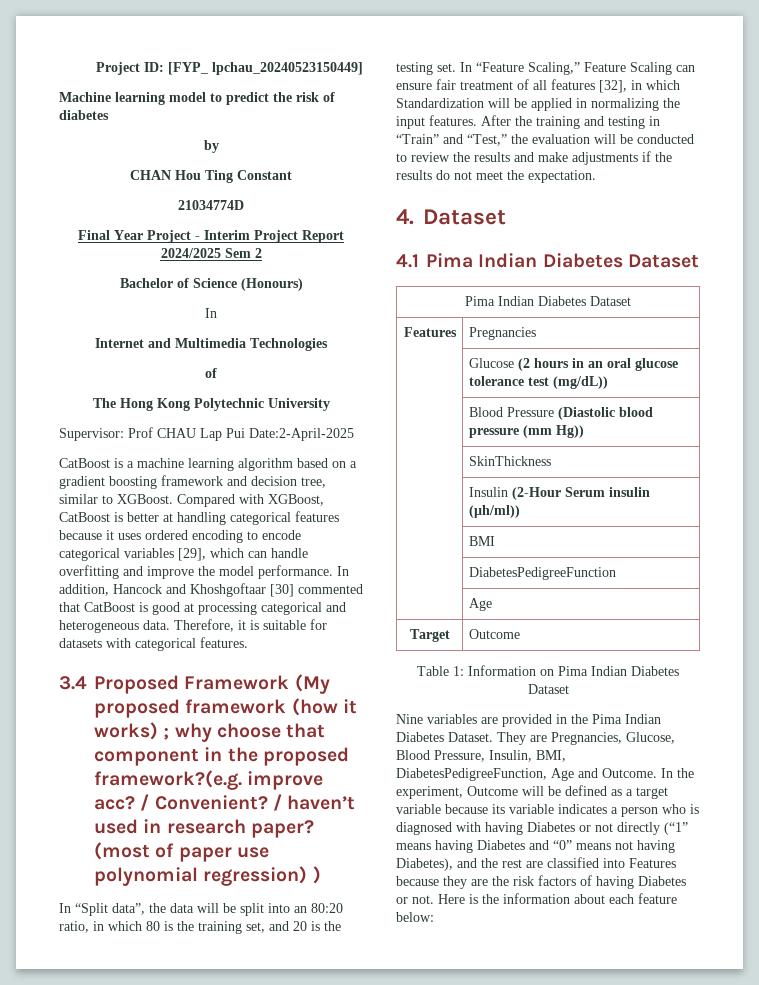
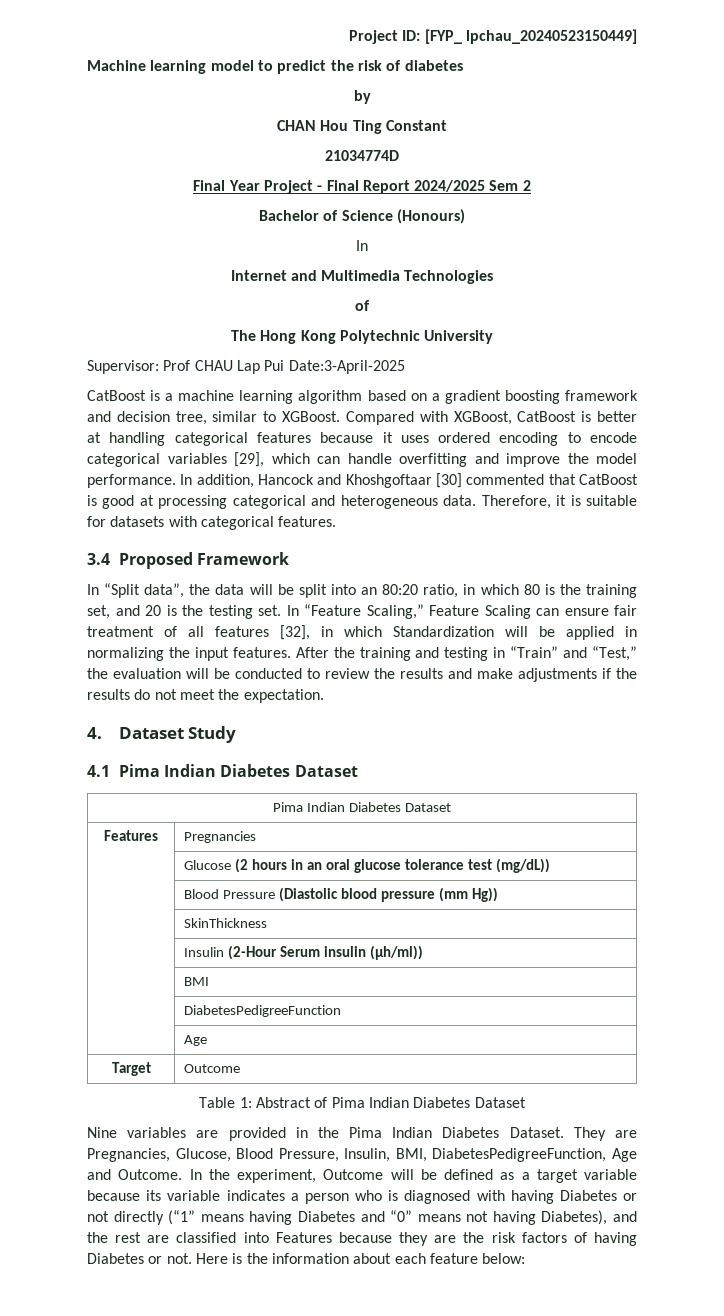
[204,230,298,243] Interim Project -> [326,180,359,191] Final
[249,428,354,441] Date:2-April-2025 -> [288,360,405,374] Date:3-April-2025
[294,674,330,694] [94,698,357,718] [94,722,326,742] [94,747,349,766] [94,770,324,790] [94,794,356,811] [94,819,314,838] [94,842,269,862] [94,866,321,886] (My proposed framework (how it works) ; why choose that component in the proposed framework?(e.g. improve acc? / Convenient? / haven’t used in research paper? (most of paper use polynomial regression) ) -> (289, 558) none
(506, 217) none -> [188,726,237,743] Study
[468,665,554,676] Information on -> [256,1097,328,1108] Abstract of

